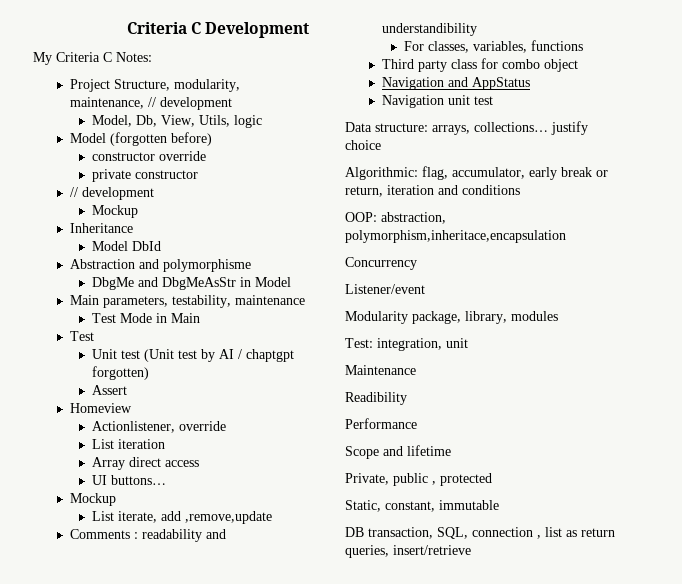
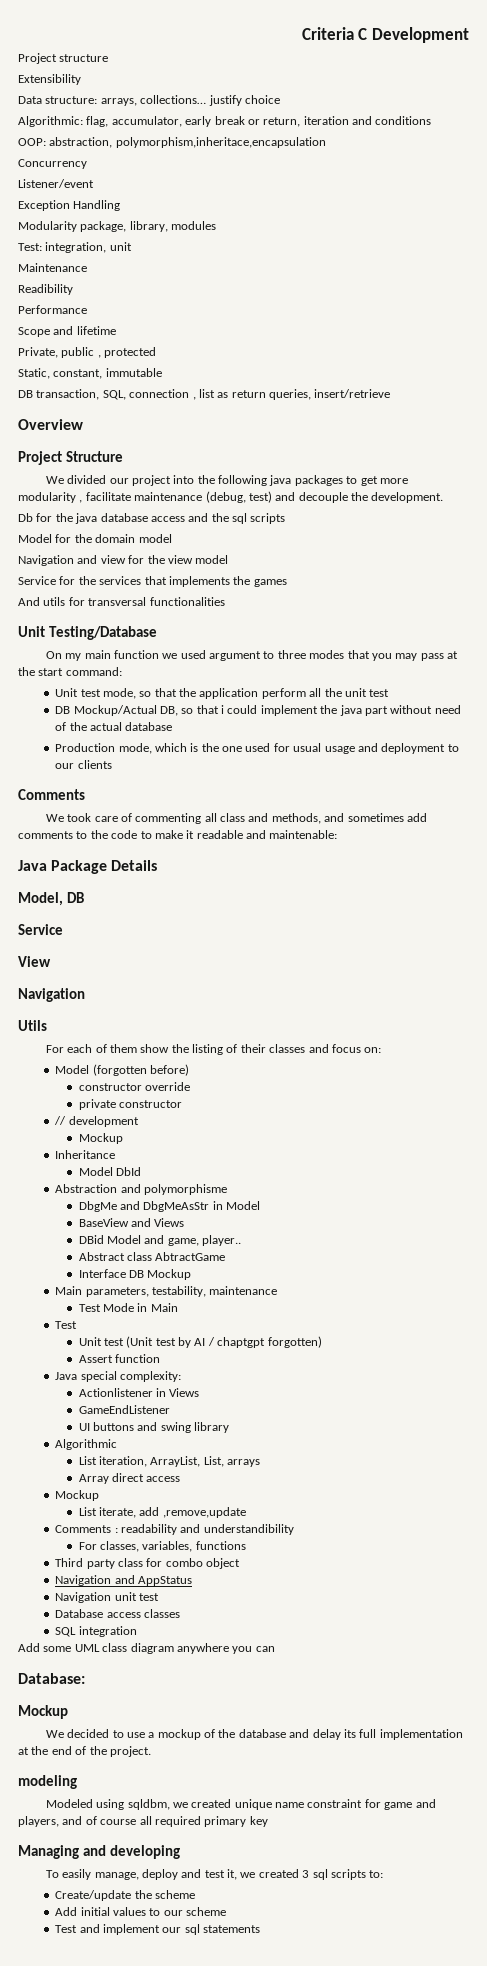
[33,52,152,65] [70,79,241,92] [70,97,233,110] [91,115,262,128] [70,132,213,146] [91,151,206,161] [91,169,198,182] [70,187,155,200] [91,205,138,218] [70,223,134,233] [91,241,161,251] [70,259,252,272] [91,277,291,290] [70,295,306,308] [91,313,200,323] [70,331,95,341] [91,349,294,362] [91,366,149,380] [91,385,127,395] [70,403,133,413] [91,421,226,433] [91,439,165,449] [91,457,199,470] [91,475,166,485] [70,493,117,506] [91,511,272,524] [70,529,227,542] [382,23,478,36] [403,40,583,53] [382,58,579,72] [382,77,531,90] [382,95,494,108] My Criteria C Notes: // Project Structure, modularity, maintenance, // development // Model, Db, View, Utils, logic // Model (forgotten before) // constructor override // private constructor // // development // Mockup // Inheritance // Model DbId // Abstraction and polymorphisme // DbgMe and DbgMeAsStr in Model // Main parameters, testability, maintenance // Test Mode in Main // Test // Unit test (Unit test by AI / chaptgpt forgotten) // Assert // Homeview // Actionlistener, override // List iteration // Array direct access // UI buttons… // Mockup // List iterate, add ,remove,update // Comments : readability and understandibility // For classes, variables, functions // Third party class for combo object // Navigation and AppStatus // Navigation unit test -> [18,53,109,64] [18,74,81,85] Project structure // Extensibility
(425, 289) none -> [18,200,121,211] // Exception Handling
(471, 550) none -> [18,419,83,430] [18,451,123,465] [45,475,408,486] [18,491,444,503] [18,513,286,524] [18,534,172,543] [18,555,229,566] [18,576,287,587] [18,597,225,606] [18,626,157,640] [45,650,459,661] [18,667,122,676] [55,688,390,699] [55,705,461,716] [55,722,173,731] [55,743,459,754] [55,760,112,769] [18,789,85,800] [45,813,427,824] [18,830,338,839] [18,860,158,874] [18,892,84,906] [18,924,63,935] [18,956,51,967] [18,988,85,1002] [18,1020,47,1031] [45,1044,382,1055] [55,1064,189,1076] [78,1082,190,1091] [78,1099,182,1110] [54,1116,139,1127] [78,1133,123,1144] [55,1150,116,1159] [78,1167,141,1176] [55,1184,227,1195] [78,1201,261,1212] [78,1218,185,1227] [78,1235,242,1246] [78,1252,226,1261] [78,1269,192,1280] [55,1286,278,1297] [78,1303,178,1312] [55,1321,78,1329] [78,1336,322,1348] [78,1354,160,1363] [55,1371,181,1382] [78,1388,200,1397] [78,1405,170,1414] [78,1422,230,1433] [55,1439,118,1450] [78,1456,261,1467] [78,1473,181,1484] [55,1490,100,1501] [78,1507,246,1518] [55,1524,294,1535] [78,1541,246,1552] [55,1558,241,1569] [55,1575,192,1586] [55,1592,159,1603] [55,1609,180,1618] [55,1626,137,1637] [18,1643,275,1654] [18,1673,85,1684] [18,1705,68,1719] [45,1729,463,1740] [18,1746,151,1757] [18,1775,77,1789] [45,1799,436,1810] [18,1816,268,1827] [18,1845,180,1859] [45,1869,384,1880] [55,1890,195,1901] [55,1907,227,1916] [55,1924,261,1935] // Overview // Project Structure // We divided our project into the following java packages to get more modularity , facilitate maintenance (debug, test) and decouple the development. // Db for the java database access and the sql scripts // Model for the domain model // Navigation and view for the view model // Service for the services that implements the games // And utils for transversal functionalities // Unit Testing/Database // On my main function we used argument to three modes that you may pass at the start command: // Unit test mode, so that the application perform all the unit test // DB Mockup/Actual DB, so that i could implement the java part without need of the actual database // Production mode, which is the one used for usual usage and deployment to our clients // Comments // We took care of commenting all class and methods, and sometimes add comments to the code to make it readable and maintenable: // Java Package Details // Model, DB // Service // View // Navigation // Utils // For each of them show the listing of their classes and focus on: // Model (forgotten before) // constructor override // private constructor // // development // Mockup // Inheritance // Model DbId // Abstraction and polymorphisme // DbgMe and DbgMeAsStr in Model // BaseView and Views // DBid Model and game, player.. // Abstract class AbtractGame // Interface DB Mockup // Main parameters, testability, maintenance // Test Mode in Main // Test // Unit test (Unit test by AI / chaptgpt forgotten) // Assert function // Java special complexity: // Actionlistener in Views // GameEndListener // UI buttons and swing library // Algorithmic // List iteration, ArrayList, List, arrays // Array direct access // Mockup // List iterate, add ,remove,update // Comments : readability and understandibility // For classes, variables, functions // Third party class for combo object // Navigation and AppStatus // Navigation unit test // Database access classes // SQL integration // Add some UML class diagram anywhere you can // Database: // Mockup // We decided to use a mockup of the database and delay its full implementation at the end of the project. // modeling // Modeled using sqldbm, we created unique name constraint for game and players, and of course all required primary key // Managing and developing // To easily manage, deploy and test it, we created 3 sql scripts to: // Create/update the scheme // Add initial values to our scheme // Test and implement our sql statements

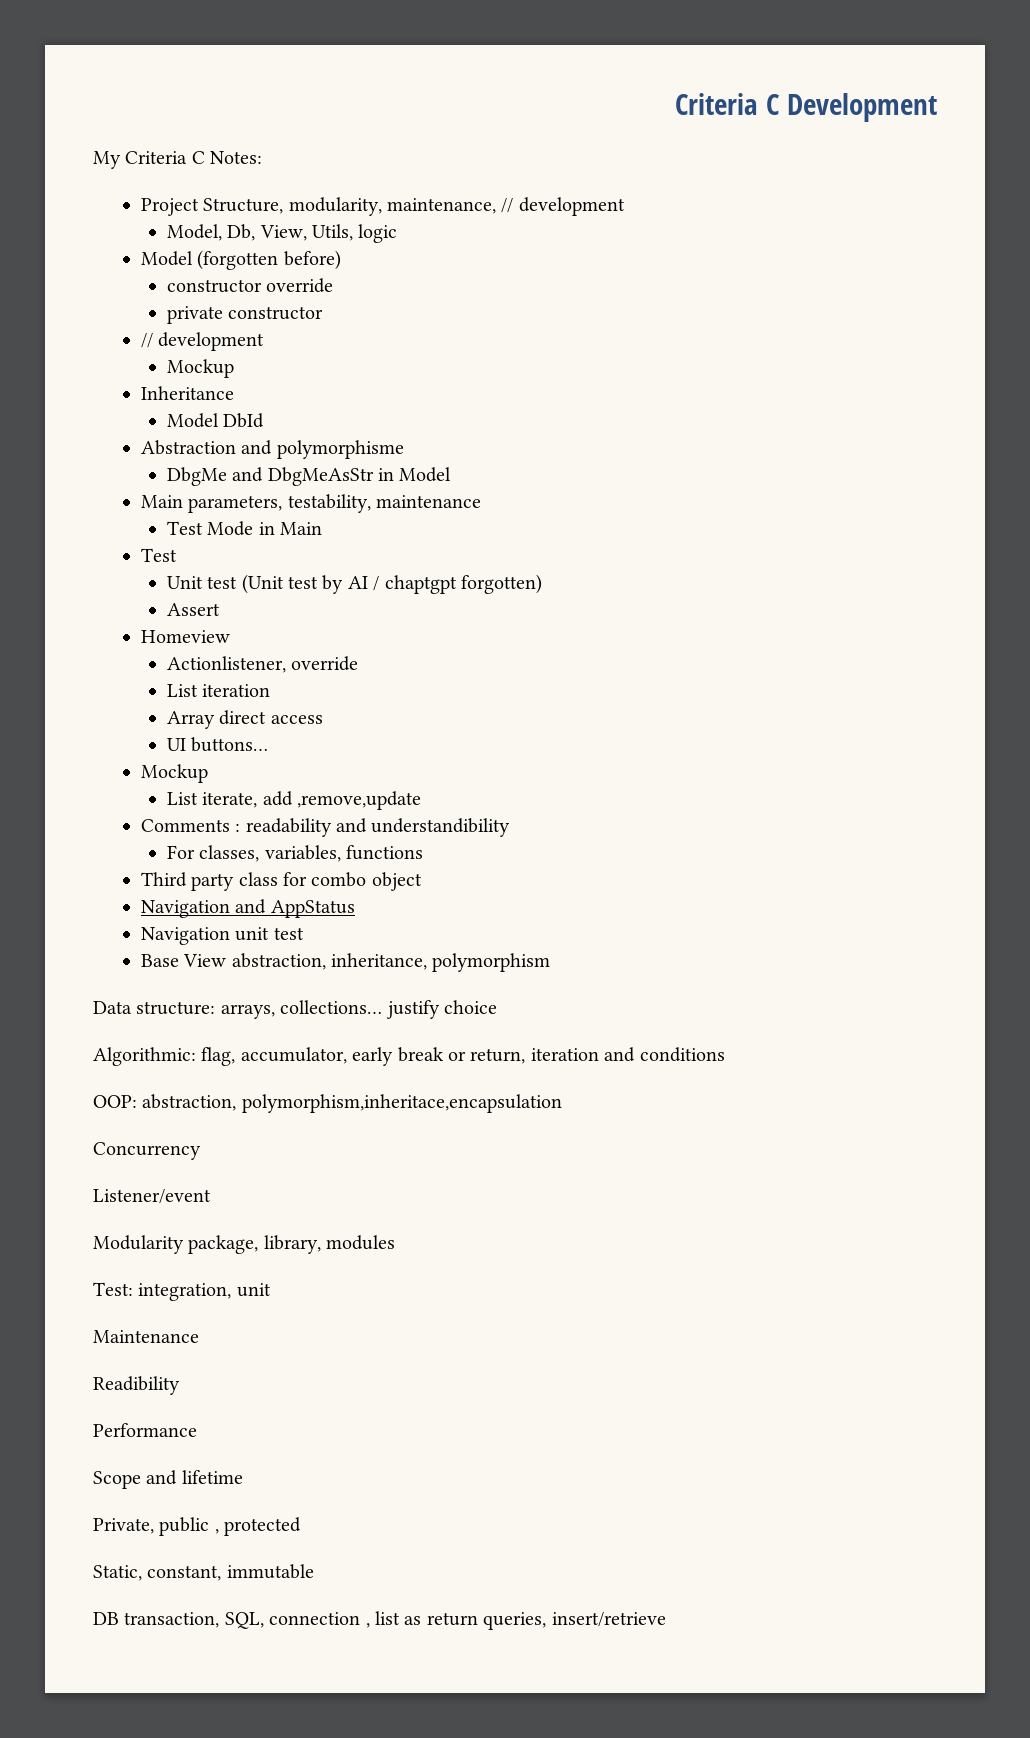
[18,53,109,64] [18,74,81,85] Project structure // Extensibility -> [93,151,263,169] [140,197,625,216] [166,224,398,243] [140,250,341,270] [166,278,334,293] [166,306,324,324] [140,332,265,351] [166,359,234,378] [140,386,234,400] [166,413,265,428] [140,440,404,459] [166,467,452,486] [140,494,482,513] [166,521,322,536] [140,548,177,562] [166,574,542,594] [166,603,220,616] [140,630,230,643] [166,656,359,673] [166,684,271,697] [166,710,323,729] [166,737,269,752] [140,764,208,783] [166,791,421,810] [140,818,511,837] [166,845,423,862] [140,872,422,891] [140,899,355,918] [140,927,304,945] [140,953,551,972] My Criteria C Notes: // Project Structure, modularity, maintenance, // development // Model, Db, View, Utils, logic // Model (forgotten before) // constructor override // private constructor // // development // Mockup // Inheritance // Model DbId // Abstraction and polymorphisme // DbgMe and DbgMeAsStr in Model // Main parameters, testability, maintenance // Test Mode in Main // Test // Unit test (Unit test by AI / chaptgpt forgotten) // Assert // Homeview // Actionlistener, override // List iteration // Array direct access // UI buttons… // Mockup // List iterate, add ,remove,update // Comments : readability and understandibility // For classes, variables, functions // Third party class for combo object // Navigation and AppStatus // Navigation unit test // Base View abstraction, inheritance, polymorphism
[18,200,121,211] // Exception Handling -> (211, 1196) none
[18,419,83,430] [18,451,123,465] [45,475,408,486] [18,491,444,503] [18,513,286,524] [18,534,172,543] [18,555,229,566] [18,576,287,587] [18,597,225,606] [18,626,157,640] [45,650,459,661] [18,667,122,676] [55,688,390,699] [55,705,461,716] [55,722,173,731] [55,743,459,754] [55,760,112,769] [18,789,85,800] [45,813,427,824] [18,830,338,839] [18,860,158,874] [18,892,84,906] [18,924,63,935] [18,956,51,967] [18,988,85,1002] [18,1020,47,1031] [45,1044,382,1055] [55,1064,189,1076] [78,1082,190,1091] [78,1099,182,1110] [54,1116,139,1127] [78,1133,123,1144] [55,1150,116,1159] [78,1167,141,1176] [55,1184,227,1195] [78,1201,261,1212] [78,1218,185,1227] [78,1235,242,1246] [78,1252,226,1261] [78,1269,192,1280] [55,1286,278,1297] [78,1303,178,1312] [55,1321,78,1329] [78,1336,322,1348] [78,1354,160,1363] [55,1371,181,1382] [78,1388,200,1397] [78,1405,170,1414] [78,1422,230,1433] [55,1439,118,1450] [78,1456,261,1467] [78,1473,181,1484] [55,1490,100,1501] [78,1507,246,1518] [55,1524,294,1535] [78,1541,246,1552] [55,1558,241,1569] [55,1575,192,1586] [55,1592,159,1603] [55,1609,180,1618] [55,1626,137,1637] [18,1643,275,1654] [18,1673,85,1684] [18,1705,68,1719] [45,1729,463,1740] [18,1746,151,1757] [18,1775,77,1789] [45,1799,436,1810] [18,1816,268,1827] [18,1845,180,1859] [45,1869,384,1880] [55,1890,195,1901] [55,1907,227,1916] [55,1924,261,1935] // Overview // Project Structure // We divided our project into the following java packages to get more modularity , facilitate maintenance (debug, test) and decouple the development. // Db for the java database access and the sql scripts // Model for the domain model // Navigation and view for the view model // Service for the services that implements the games // And utils for transversal functionalities // Unit Testing/Database // On my main function we used argument to three modes that you may pass at the start command: // Unit test mode, so that the application perform all the unit test // DB Mockup/Actual DB, so that i could implement the java part without need of the actual database // Production mode, which is the one used for usual usage and deployment to our clients // Comments // We took care of commenting all class and methods, and sometimes add comments to the code to make it readable and maintenable: // Java Package Details // Model, DB // Service // View // Navigation // Utils // For each of them show the listing of their classes and focus on: // Model (forgotten before) // constructor override // private constructor // // development // Mockup // Inheritance // Model DbId // Abstraction and polymorphisme // DbgMe and DbgMeAsStr in Model // BaseView and Views // DBid Model and game, player.. // Abstract class AbtractGame // Interface DB Mockup // Main parameters, testability, maintenance // Test Mode in Main // Test // Unit test (Unit test by AI / chaptgpt forgotten) // Assert function // Java special complexity: // Actionlistener in Views // GameEndListener // UI buttons and swing library // Algorithmic // List iteration, ArrayList, List, arrays // Array direct access // Mockup // List iterate, add ,remove,update // Comments : readability and understandibility // For classes, variables, functions // Third party class for combo object // Navigation and AppStatus // Navigation unit test // Database access classes // SQL integration // Add some UML class diagram anywhere you can // Database: // Mockup // We decided to use a mockup of the database and delay its full implementation at the end of the project. // modeling // Modeled using sqldbm, we created unique name constraint for game and players, and of course all required primary key // Managing and developing // To easily manage, deploy and test it, we created 3 sql scripts to: // Create/update the scheme // Add initial values to our scheme // Test and implement our sql statements -> (666, 1619) none

